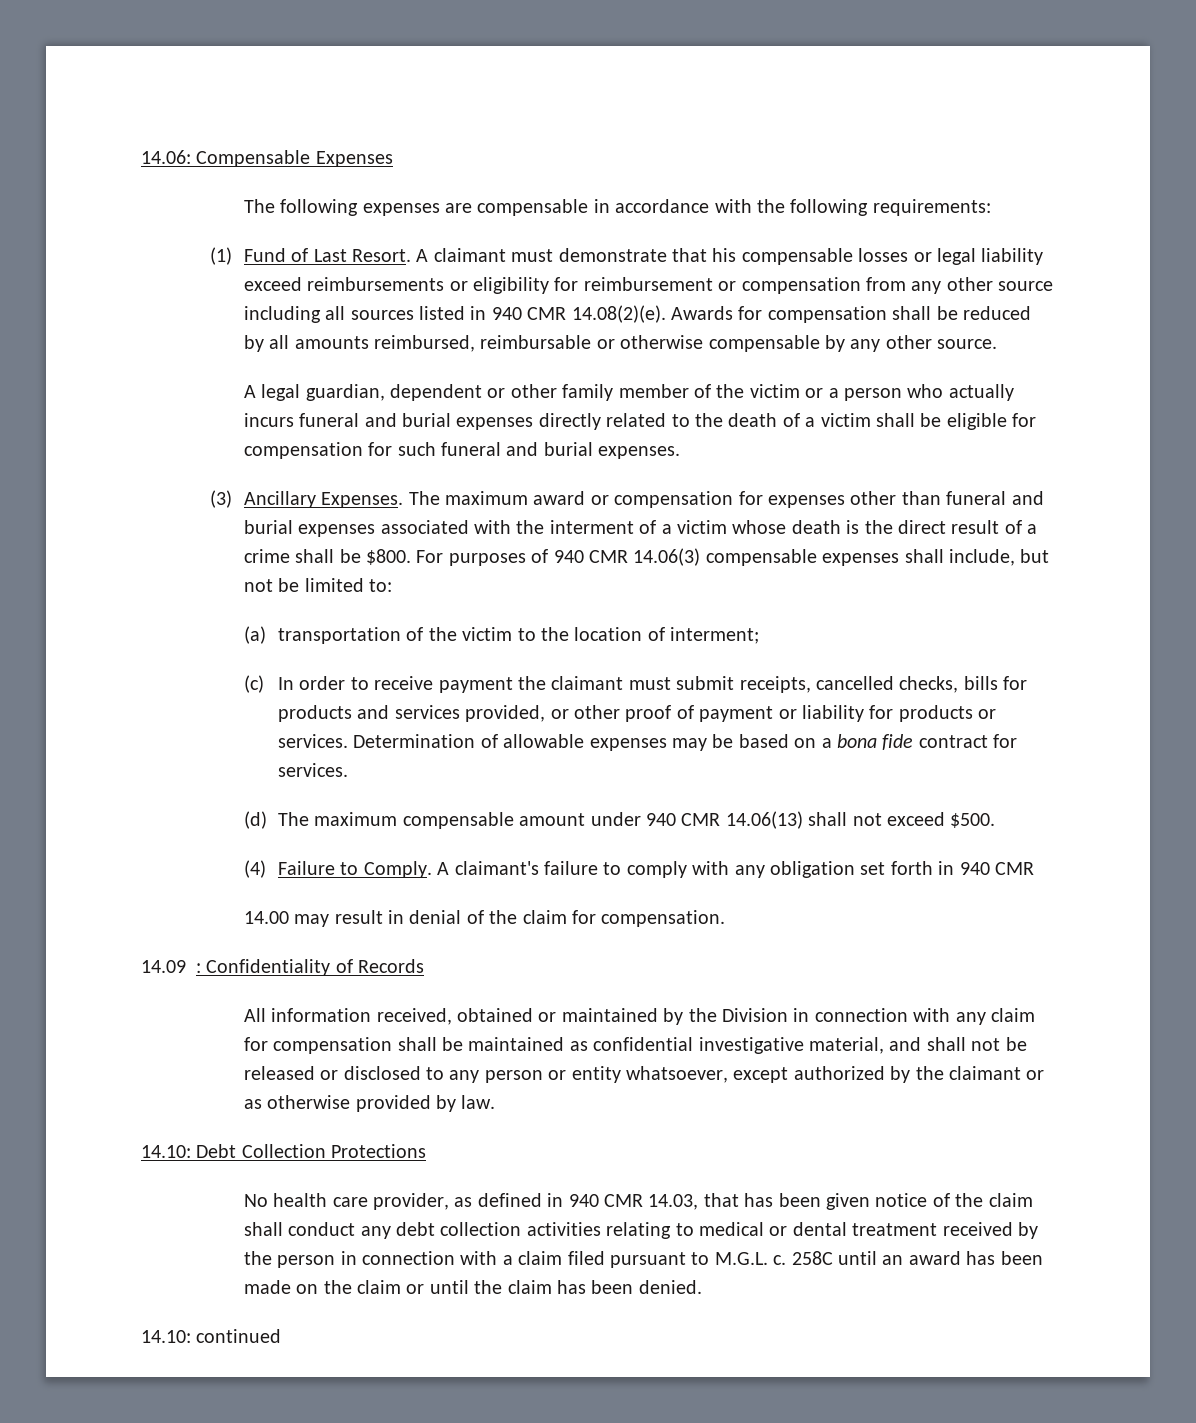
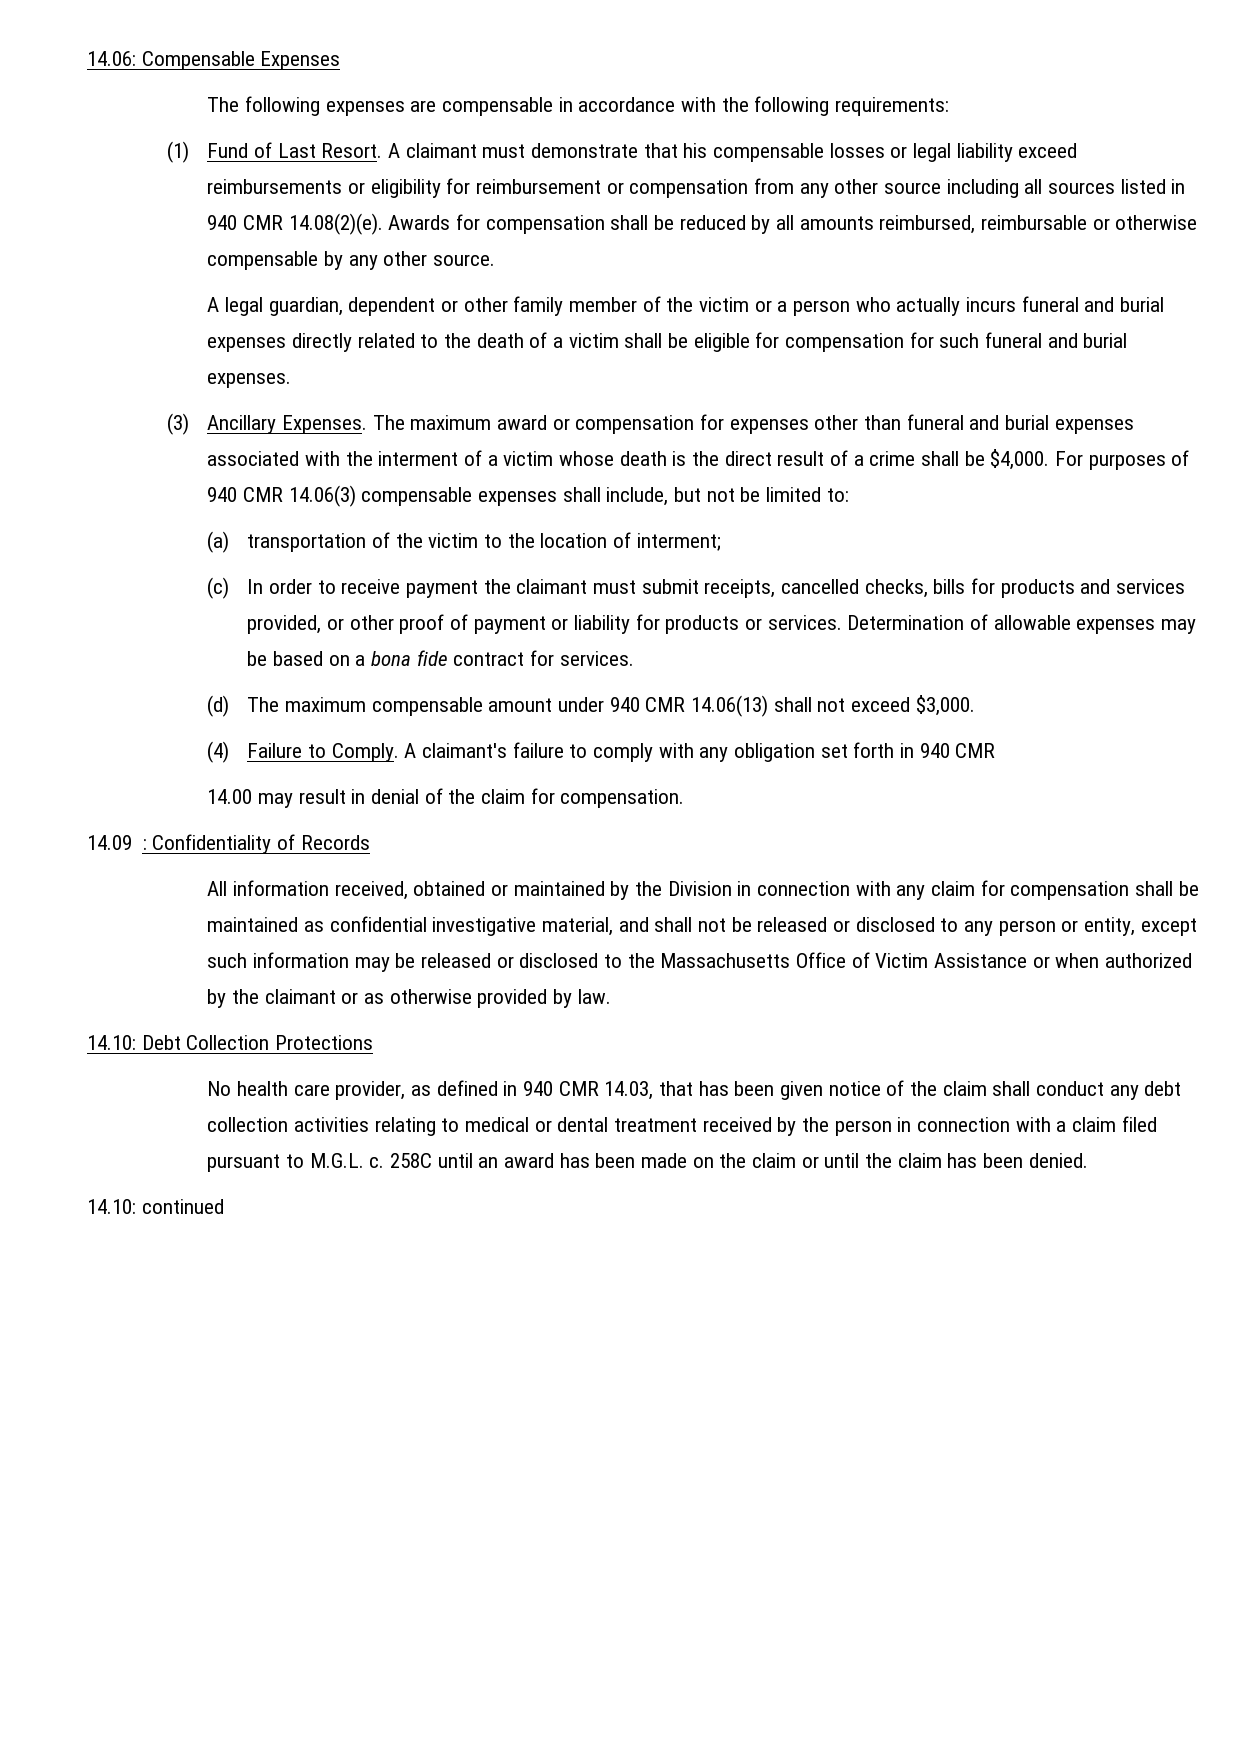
[365,549,411,565] $800. -> [990,449,1050,470] $4,000.
[950,813,996,828] $500. -> [915,695,975,716] $3,000.
[571,1066,789,1083] entity whatsoever, except -> [1083,917,1197,936] [207,952,1100,972] entity, except such information may be released or disclosed to the Massachusetts Office of Victim Assistance or when

